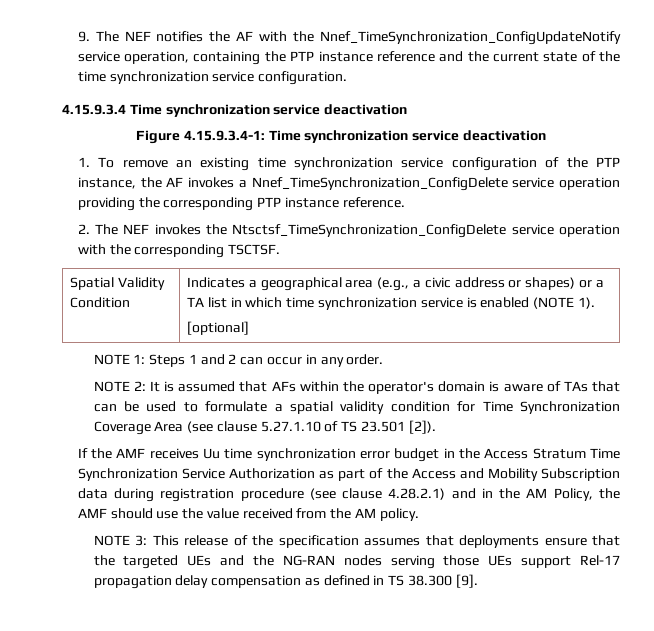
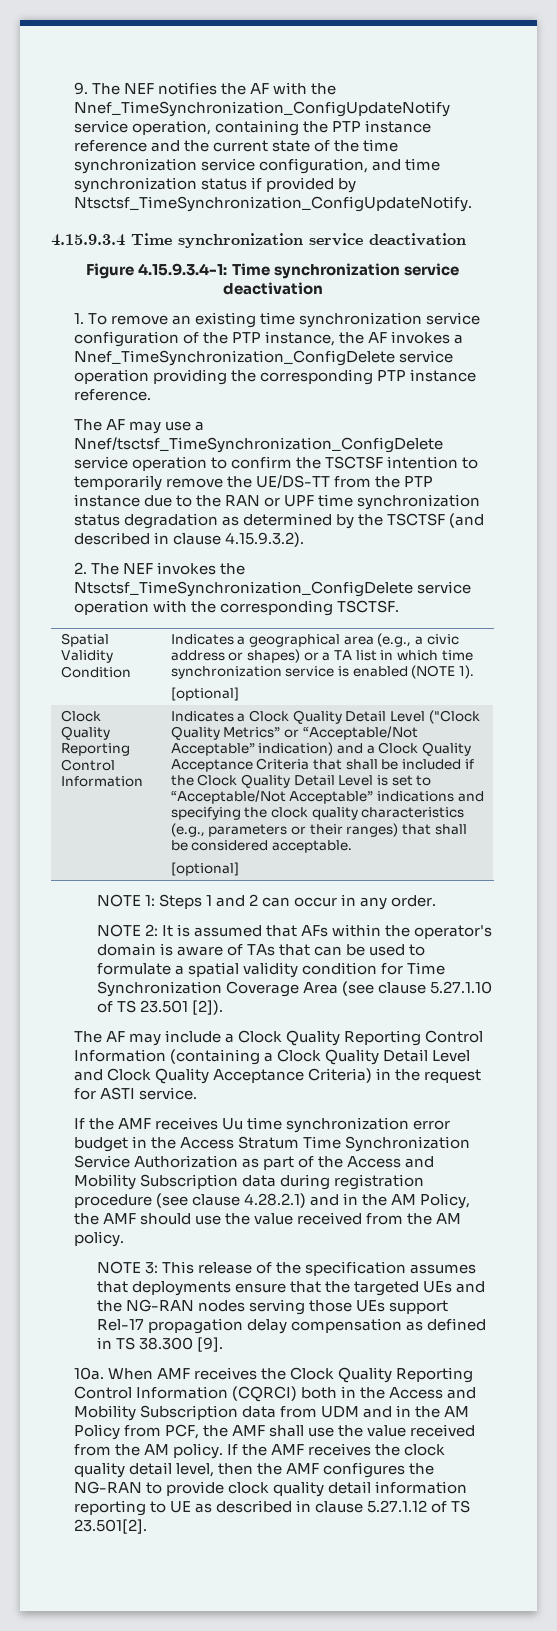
[258,71,348,85] configuration. -> [259,158,441,174] [73,177,357,193] [73,196,472,212] configuration, and time synchronization status if provided by Ntsctsf_TimeSynchronization_ConfigUpdateNotify.
(405, 202) none -> [73,419,205,434] [73,437,443,453] [73,456,479,471] [73,475,434,491] [73,494,481,510] [73,513,485,529] [73,532,305,547] // The AF may use a Nnef/tsctsf_TimeSynchronization_ConfigDelete service operation to confirm the TSCTSF intention to temporarily remove the UE/DS-TT from the PTP instance due to the RAN or UPF time synchronization status degradation as determined by the TSCTSF (and described in clause 4.15.9.3.2).
(250, 328) none -> [60,710,101,722] [60,726,110,740] [60,743,130,756] [60,759,115,771] [60,776,143,787] [170,710,480,724] [170,726,418,740] [170,742,471,756] [170,758,474,772] [170,774,432,788] [170,790,484,804] [170,807,465,820] [170,823,467,837] [170,840,353,853] [170,862,239,876] // Clock Quality Reporting Control Information | Indicates a Clock Quality Detail Level ("Clock Quality Metrics” or “Acceptable/Not Acceptable” indication) and a Clock Quality Acceptance Criteria that shall be included if the Clock Quality Detail Level is set to “Acceptable/Not Acceptable” indications and specifying the clock quality characteristics (e.g., parameters or their ranges) that shall be considered acceptable. // [optional]
(436, 427) none -> [73,1030,484,1046] [73,1049,471,1065] [73,1068,482,1084] [73,1087,198,1100] // The AF may include a Clock Quality Reporting Control Information (containing a Clock Quality Detail Level and Clock Quality Acceptance Criteria) in the request for ASTI service.
(478, 581) none -> [73,1367,474,1383] [73,1386,477,1402] [73,1405,470,1421] [73,1424,476,1440] [73,1443,446,1459] [73,1462,435,1478] [73,1481,468,1497] [73,1500,471,1516] [73,1519,147,1534] // 10a. When AMF receives the Clock Quality Reporting Control Information (CQRCI) both in the Access and Mobility Subscription data from UDM and in the AM Policy from PCF, the AMF shall use the value received from the AM policy. If the AMF receives the clock quality detail level, then the AMF configures the NG-RAN to provide clock quality detail information reporting to UE as described in clause 5.27.1.12 of TS 23.501[2].

